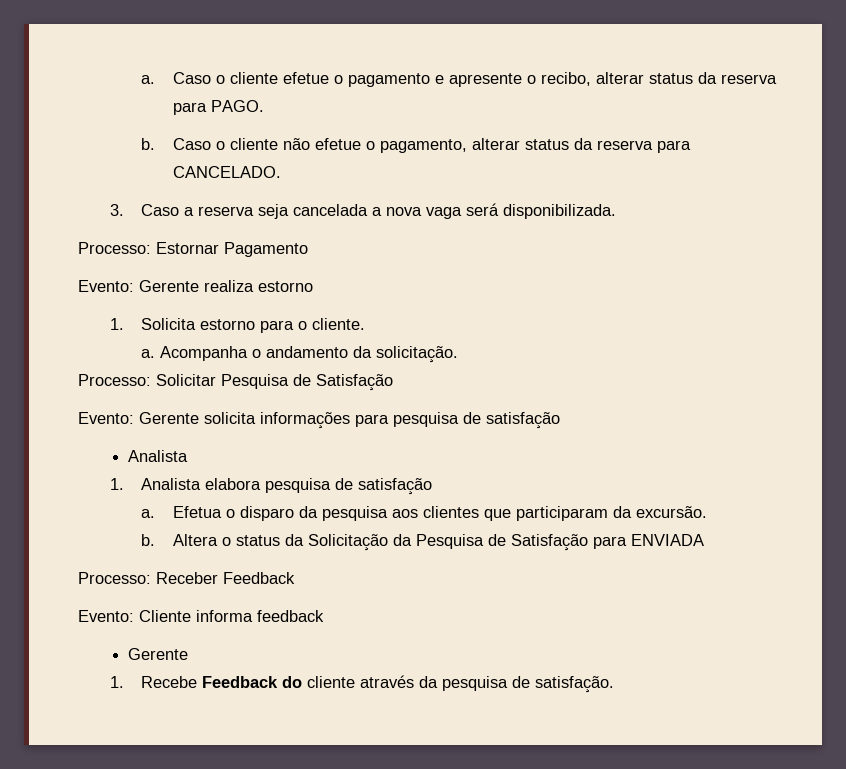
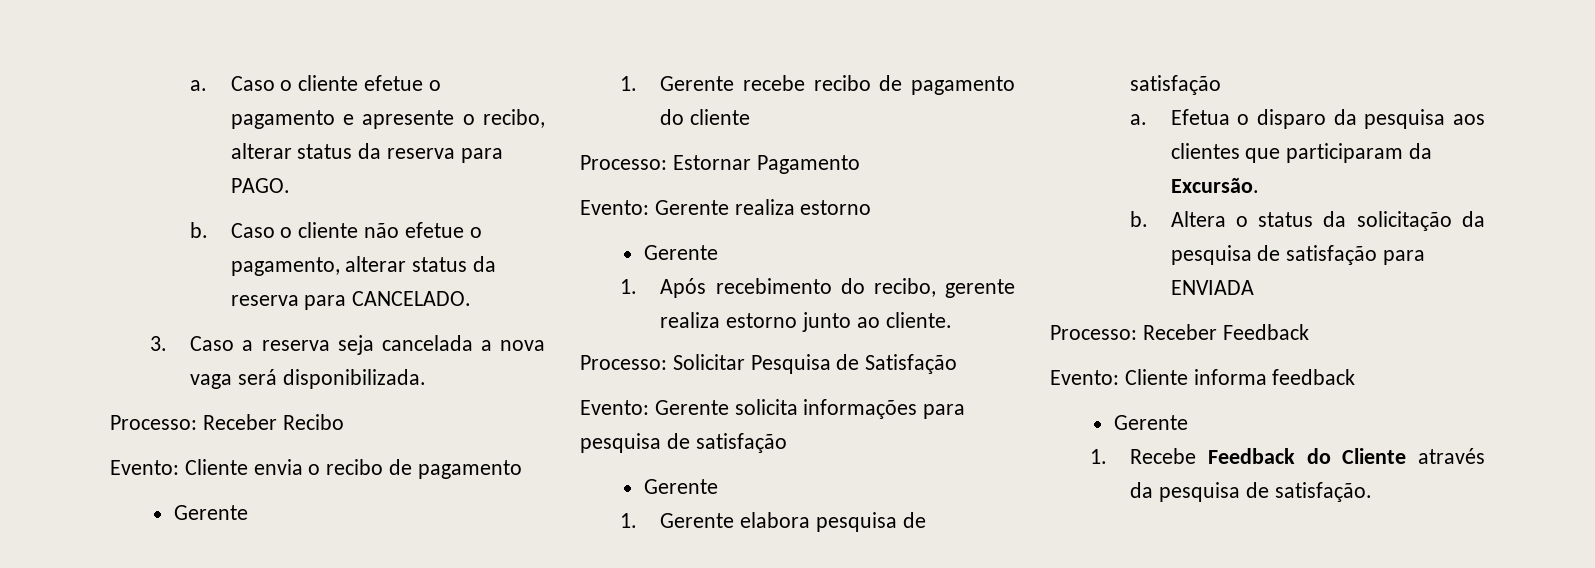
(617, 211) none -> [110,414,344,430] [110,459,522,479] [173,505,248,520] [620,75,1015,95] [660,109,751,125] // Processo: Receber Recibo // Evento: Cliente envia o recibo de pagamento // Gerente // 1. Gerente recebe recibo de pagamento do cliente
[109,318,366,333] [141,346,459,363] // 1. Solicita estorno para o cliente. // a. Acompanha o andamento da solicitação. -> [643,245,718,260] [620,278,1015,298] [660,312,952,332] // Gerente // 1. Após recebimento do recibo, gerente realiza estorno junto ao cliente.
[127,450,188,462] [109,478,202,490] Analista // 1. Analista -> [643,479,718,494] [620,513,735,528] Gerente // 1. Gerente
[635,506,707,518] excursão. -> [1170,177,1259,193] Excursão.
[307,534,588,551] Solicitação da Pesquisa de Satisfação -> [1356,211,1485,231] [1170,245,1378,265] solicitação da pesquisa de satisfação
[307,676,356,688] cliente -> [1342,448,1407,464] Cliente

